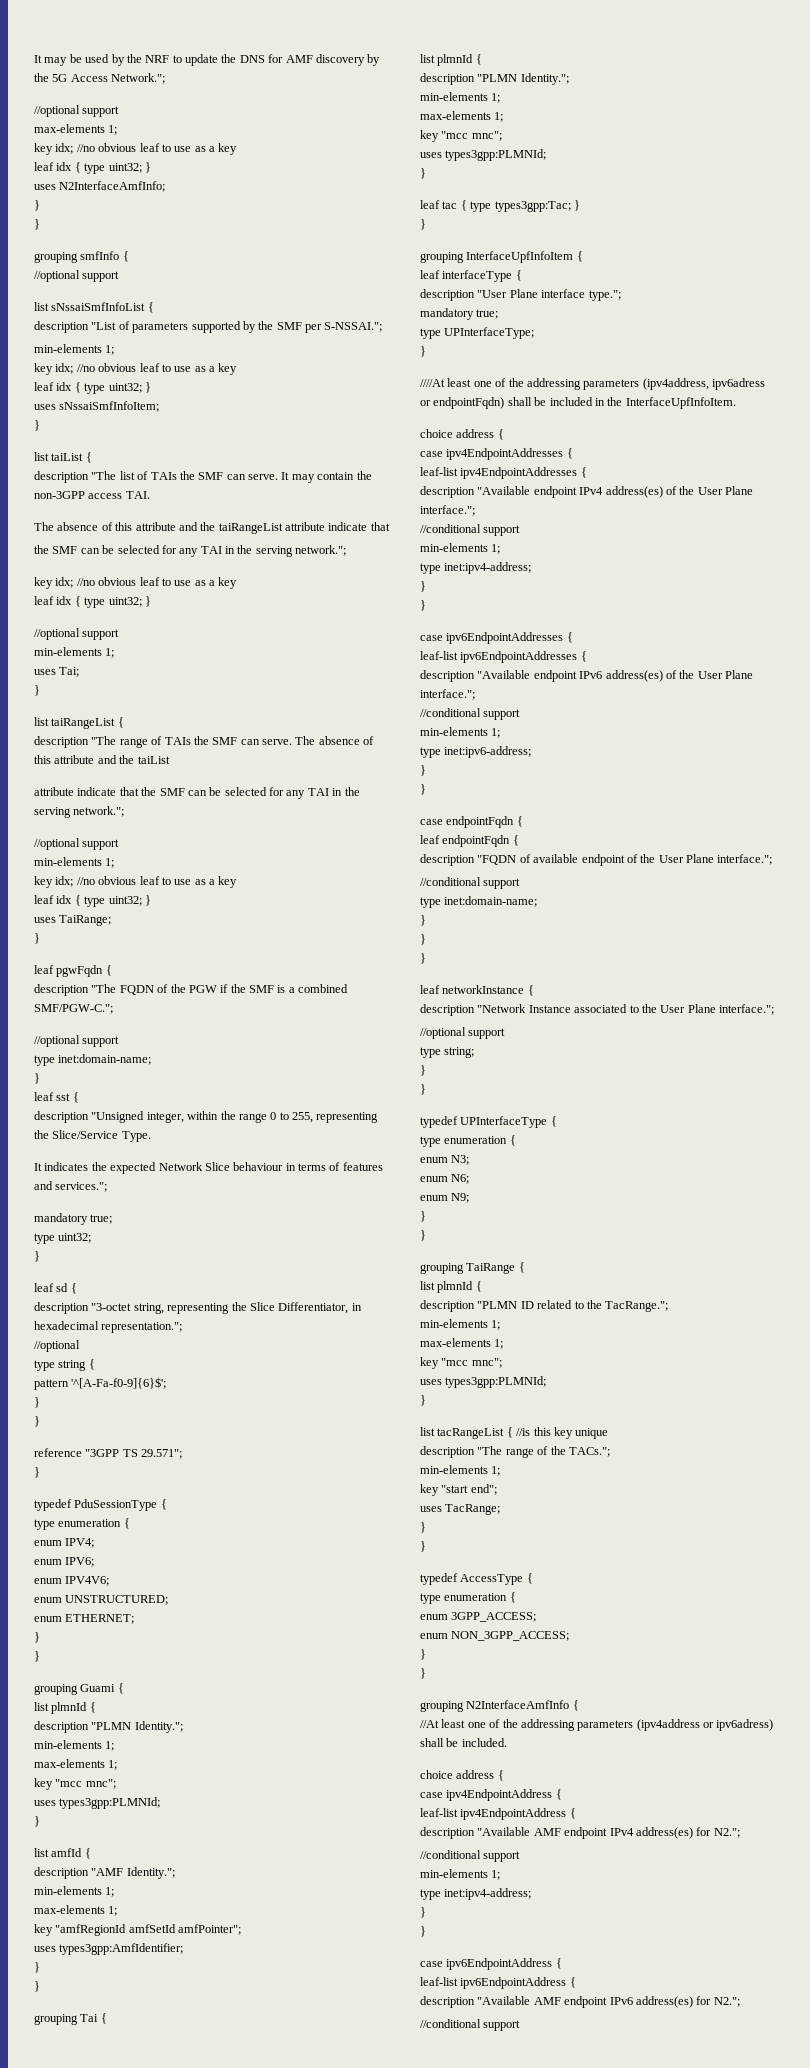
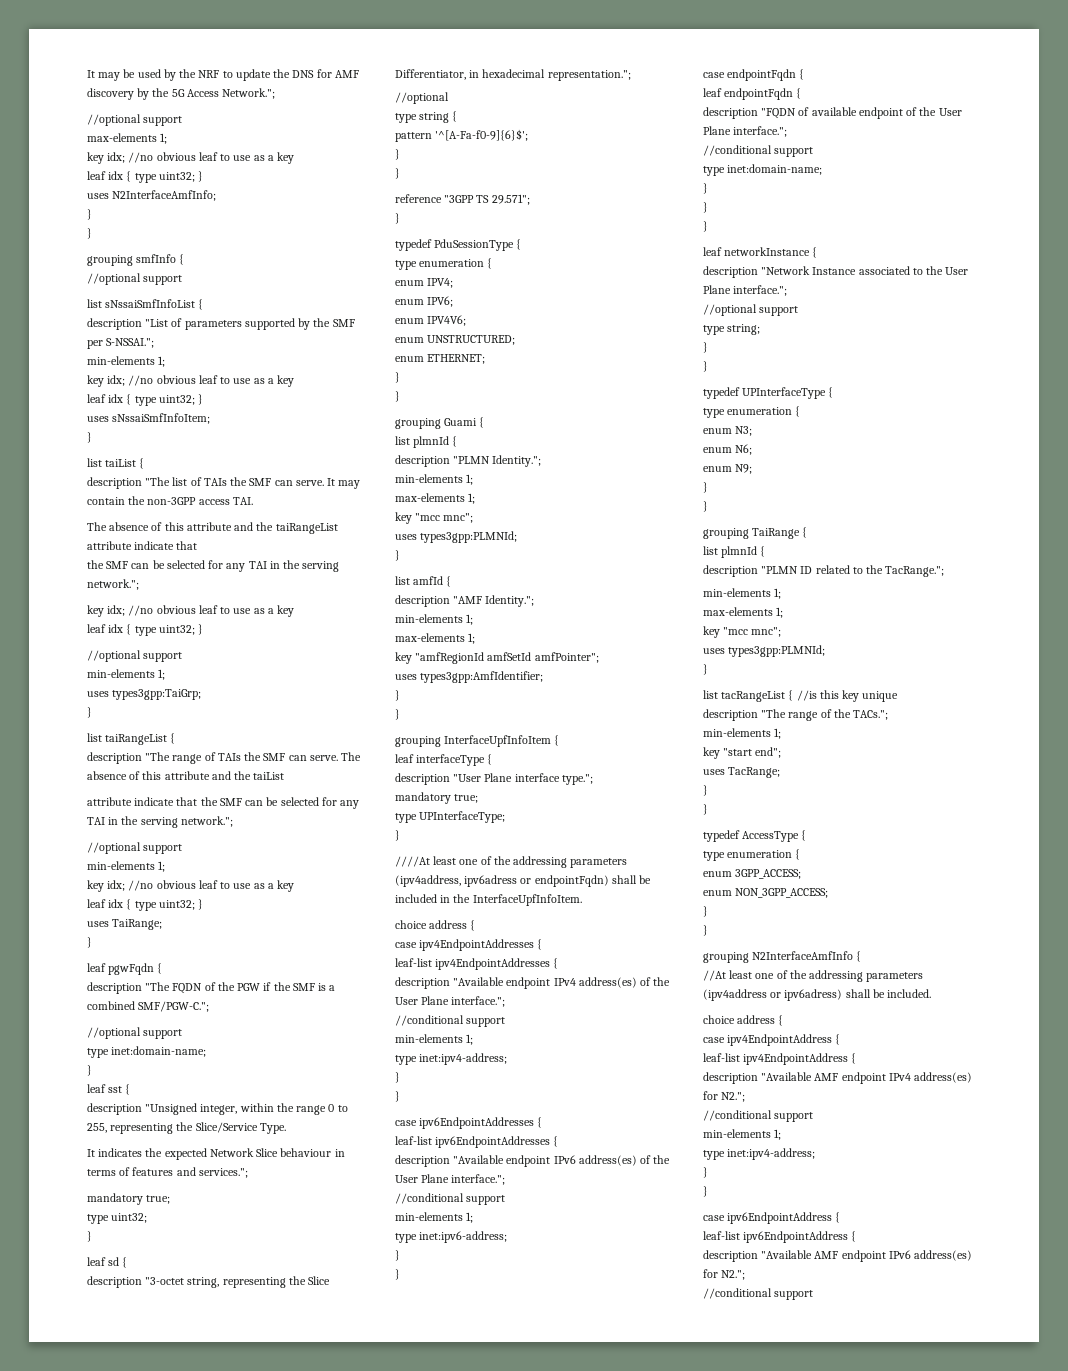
[59,667,80,677] Tai; -> [112,689,202,700] types3gpp:TaiGrp;
[34,2013,107,2025] [420,54,482,66] [420,73,569,85] [420,92,501,103] [420,111,504,122] [420,130,502,142] [420,149,547,161] [420,168,426,179] [420,200,580,212] [420,219,426,230] // grouping Tai { // list plmnId { // description "PLMN Identity."; // min-elements 1; // max-elements 1; // key "mcc mnc"; // uses types3gpp:PLMNId; // } // leaf tac { type types3gpp:Tac; } // } -> (400, 714) none

